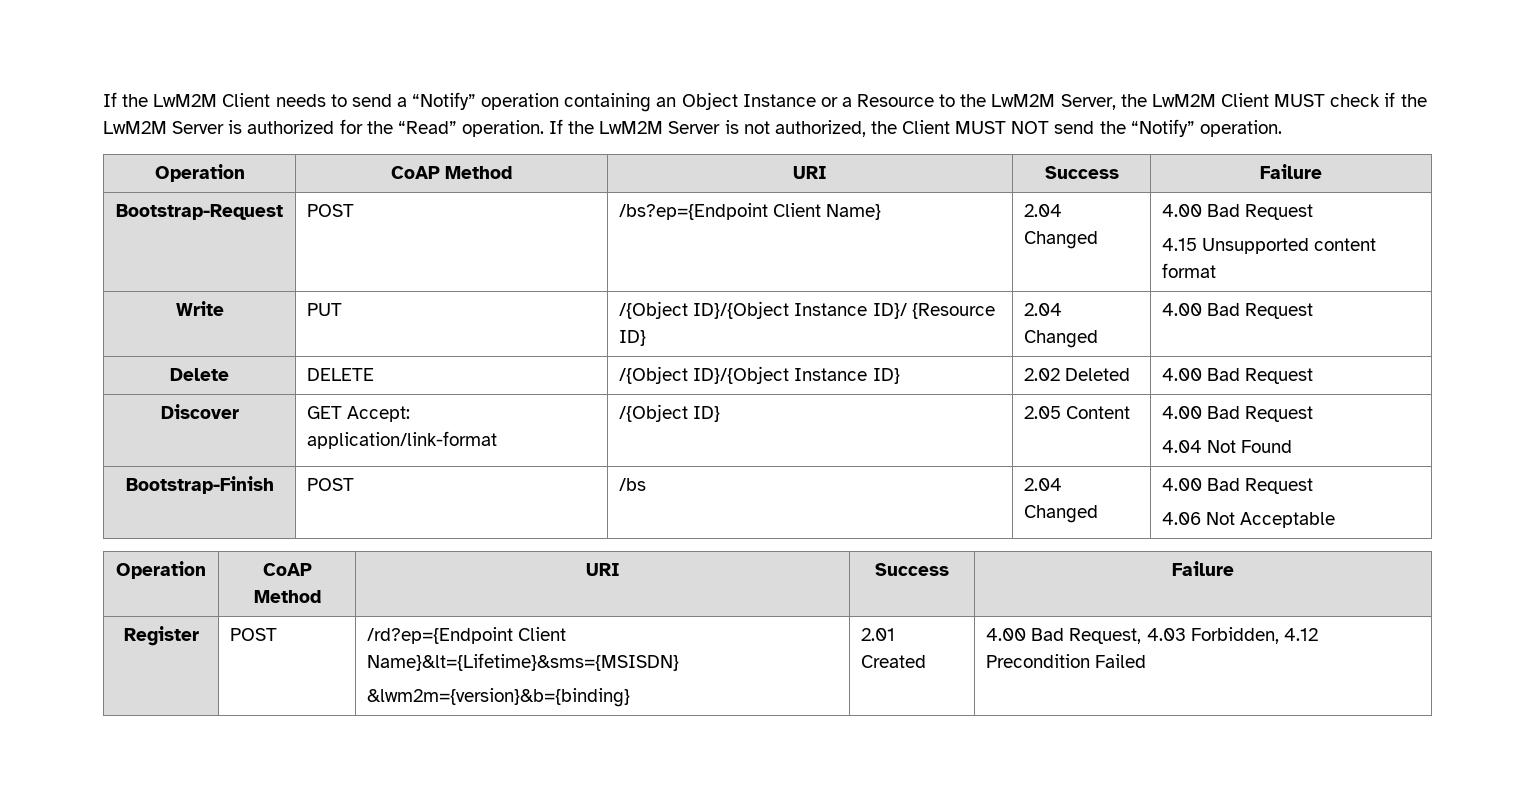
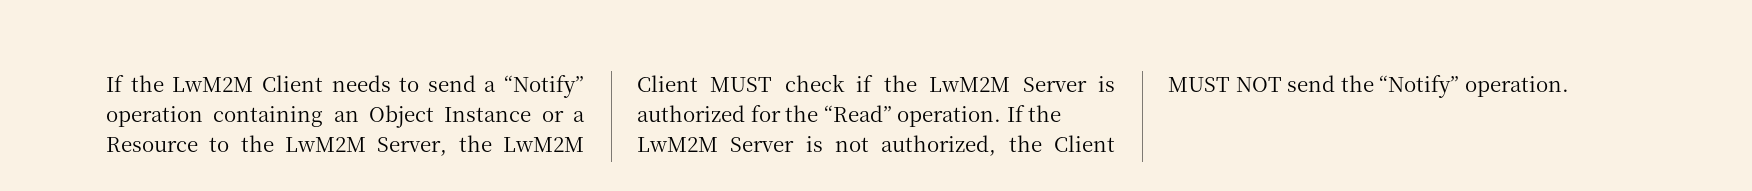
[154,164,245,182] [390,166,513,179] [793,166,827,179] [1044,166,1119,179] [1260,164,1323,179] [116,204,283,220] [307,204,355,217] [619,203,882,220] [1024,204,1063,217] [1024,231,1099,249] [1162,204,1314,220] [1162,238,1377,254] [1162,263,1217,278] [175,301,224,316] [307,303,343,316] [619,301,995,319] [619,330,647,346] [1024,303,1063,316] [1024,330,1099,348] [1162,303,1314,319] [170,368,229,381] [307,368,375,381] [619,366,900,384] [1024,368,1131,381] [1162,368,1314,384] [160,404,239,419] [307,406,411,422] [307,431,498,449] [619,404,721,422] [1024,406,1131,419] [1162,406,1314,422] [1162,440,1293,453] [125,476,274,494] [307,478,355,491] [619,478,647,491] [1024,478,1063,491] [1024,505,1099,523] [1162,478,1314,494] [1162,512,1336,528] [116,561,206,579] [262,563,312,576] [253,590,321,603] [585,563,620,576] [875,563,949,576] [1172,561,1235,576] [123,626,199,646] [230,628,278,641] [367,627,567,644] [367,653,680,671] [367,688,631,707] [861,628,896,641] [861,655,927,668] [986,627,1318,644] [986,654,1147,668] // Operation | CoAP Method | URI | Success | Failure // Bootstrap-Request | POST | /bs?ep={Endpoint Client Name} | 2.04 Changed | 4.00 Bad Request // 4.15 Unsupported content format // Write | PUT | /{Object ID}/{Object Instance ID}/ {Resource ID} | 2.04 Changed | 4.00 Bad Request // Delete | DELETE | /{Object ID}/{Object Instance ID} | 2.02 Deleted | 4.00 Bad Request // Discover | GET Accept: application/link-format | /{Object ID} | 2.05 Content | 4.00 Bad Request // 4.04 Not Found // Bootstrap-Finish | POST | /bs | 2.04 Changed | 4.00 Bad Request // 4.06 Not Acceptable // Operation | CoAP Method | URI | Success | Failure // Register | POST | /rd?ep={Endpoint Client Name}&lt={Lifetime}&sms={MSISDN} // &lwm2m={version}&b={binding} | 2.01 Created | 4.00 Bad Request, 4.03 Forbidden, 4.12 Precondition Failed -> (1569, 86) none

